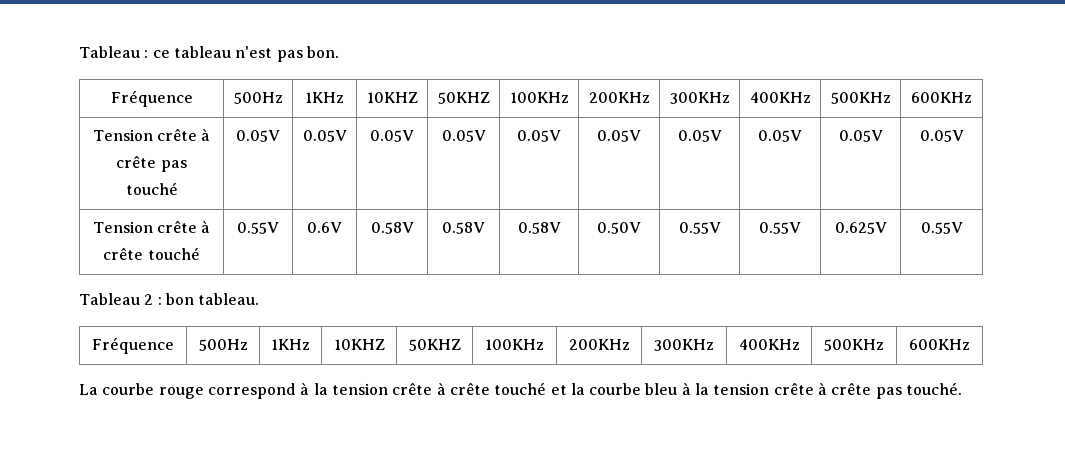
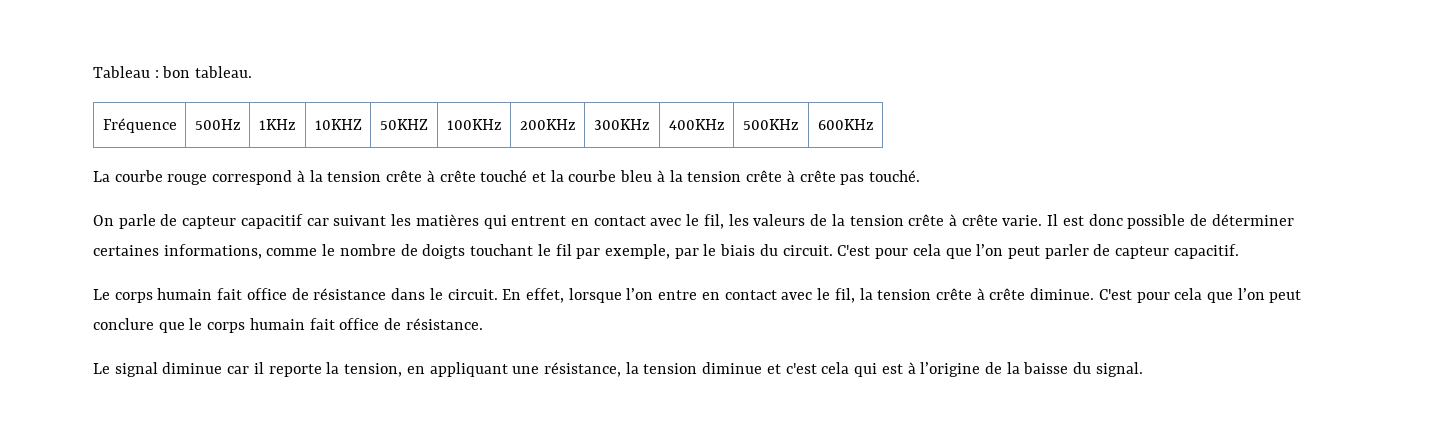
[152,46,339,62] [110,90,193,107] [233,92,283,104] [305,92,344,103] [366,92,418,103] [437,92,490,104] [509,92,569,103] [588,92,650,103] [669,92,730,104] [749,92,811,103] [830,92,891,104] [911,92,972,103] [92,128,211,141] [116,155,187,172] [125,182,178,195] [236,130,280,142] [302,130,347,142] [370,130,414,142] [441,130,486,142] [517,130,561,142] [597,130,641,142] [677,130,722,142] [758,130,802,142] [838,130,883,142] [919,130,964,142] [92,220,211,233] [103,247,200,260] [237,222,279,234] [307,222,342,233] [370,222,414,234] [442,222,485,234] [517,222,561,234] [597,222,641,234] [678,222,721,234] [759,222,801,234] [834,222,887,234] [920,222,963,234] [79,293,162,305] ce tableau n'est pas bon. // Fréquence | 500Hz | 1KHz | 10KHZ | 50KHZ | 100KHz | 200KHz | 300KHz | 400KHz | 500KHz | 600KHz // Tension crête à crête pas touché | 0.05V | 0.05V | 0.05V | 0.05V | 0.05V | 0.05V | 0.05V | 0.05V | 0.05V | 0.05V // Tension crête à crête touché | 0.55V | 0.6V | 0.58V | 0.58V | 0.58V | 0.50V | 0.55V | 0.55V | 0.625V | 0.55V // Tableau 2 : -> (159, 74) none
(963, 388) none -> [93,214,1294,229] [93,244,1239,259] [93,288,1302,303] [93,318,483,333] [93,362,1143,377] // On parle de capteur capacitif car suivant les matières qui entrent en contact avec le fil, les valeurs de la tension crête à crête varie. Il est donc possible de déterminer certaines informations, comme le nombre de doigts touchant le fil par exemple, par le biais du circuit. C'est pour cela que l’on peut parler de capteur capacitif. // Le corps humain fait office de résistance dans le circuit. En effet, lorsque l’on entre en contact avec le fil, la tension crête à crête diminue. C'est pour cela que l’on peut conclure que le corps humain fait office de résistance. // Le signal diminue car il reporte la tension, en appliquant une résistance, la tension diminue et c'est cela qui est à l’origine de la baisse du signal.

